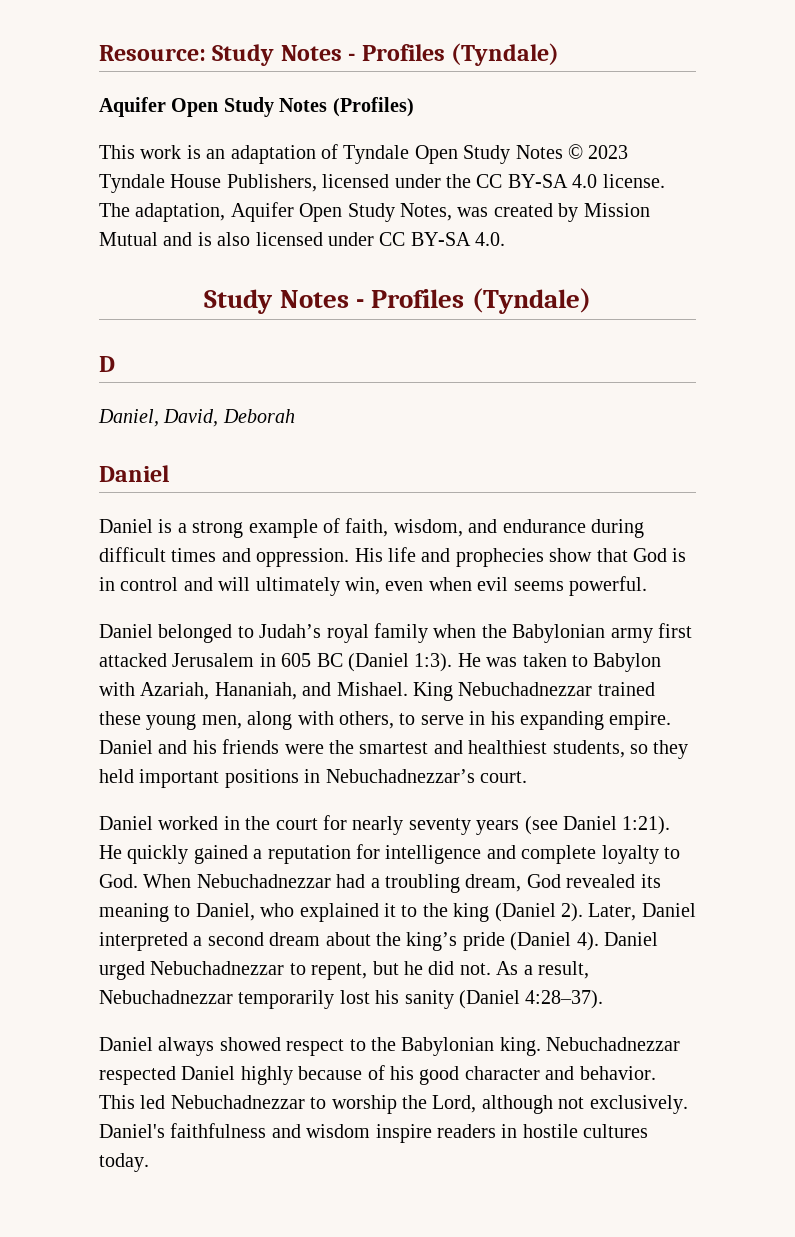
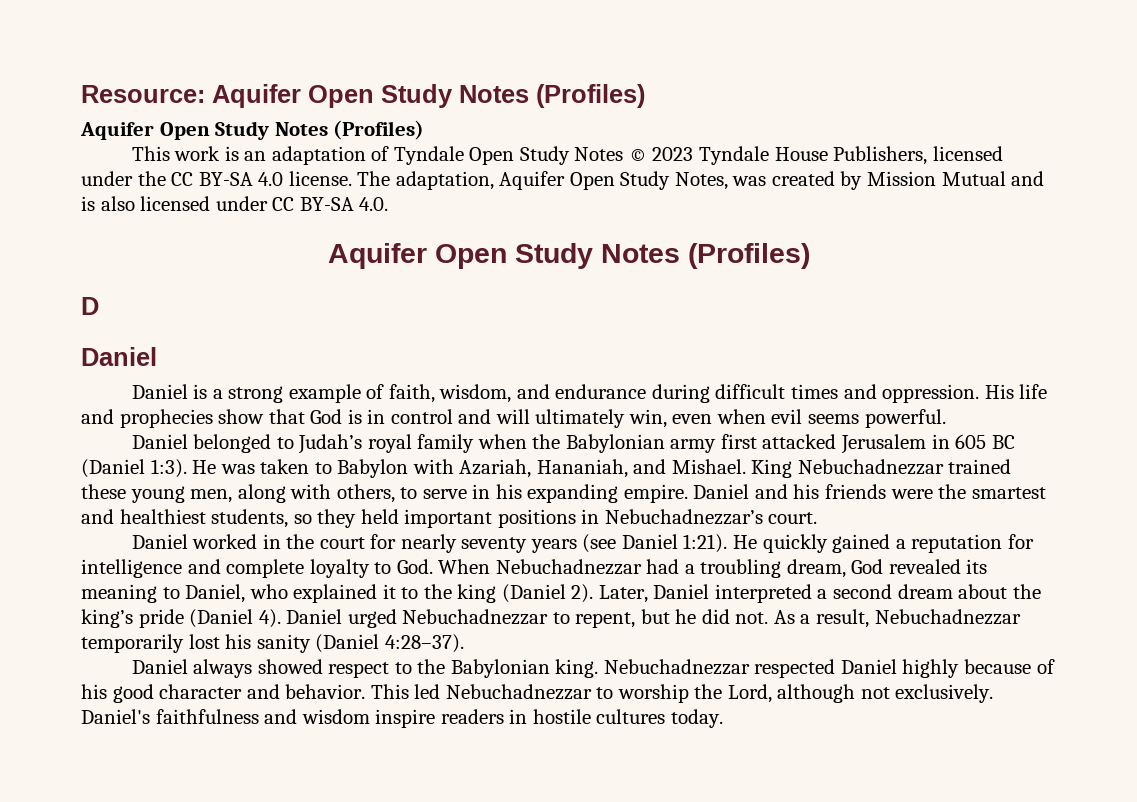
[212,43,560,66] Study Notes - Profiles (Tyndale) -> [212,84,645,108] Aquifer Open Study Notes (Profiles)
[204,288,591,314] [99,356,115,372] [98,409,295,427] Study Notes - Profiles (Tyndale) // D // Daniel, David, Deborah -> [327,243,810,269] [81,297,99,315] Aquifer Open Study Notes (Profiles) // D

